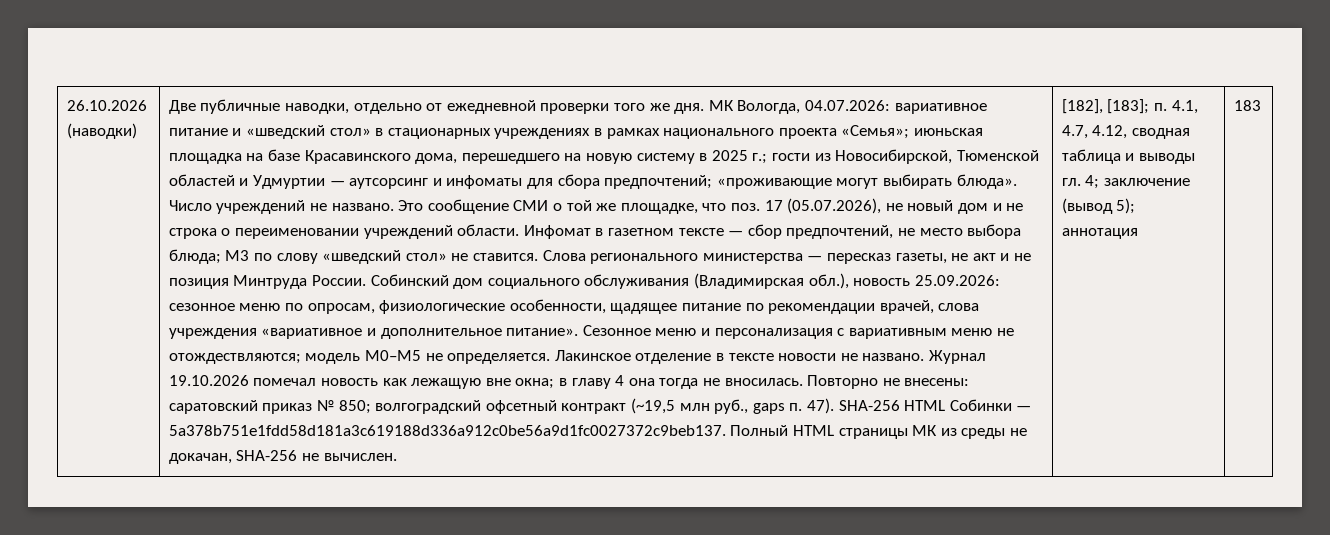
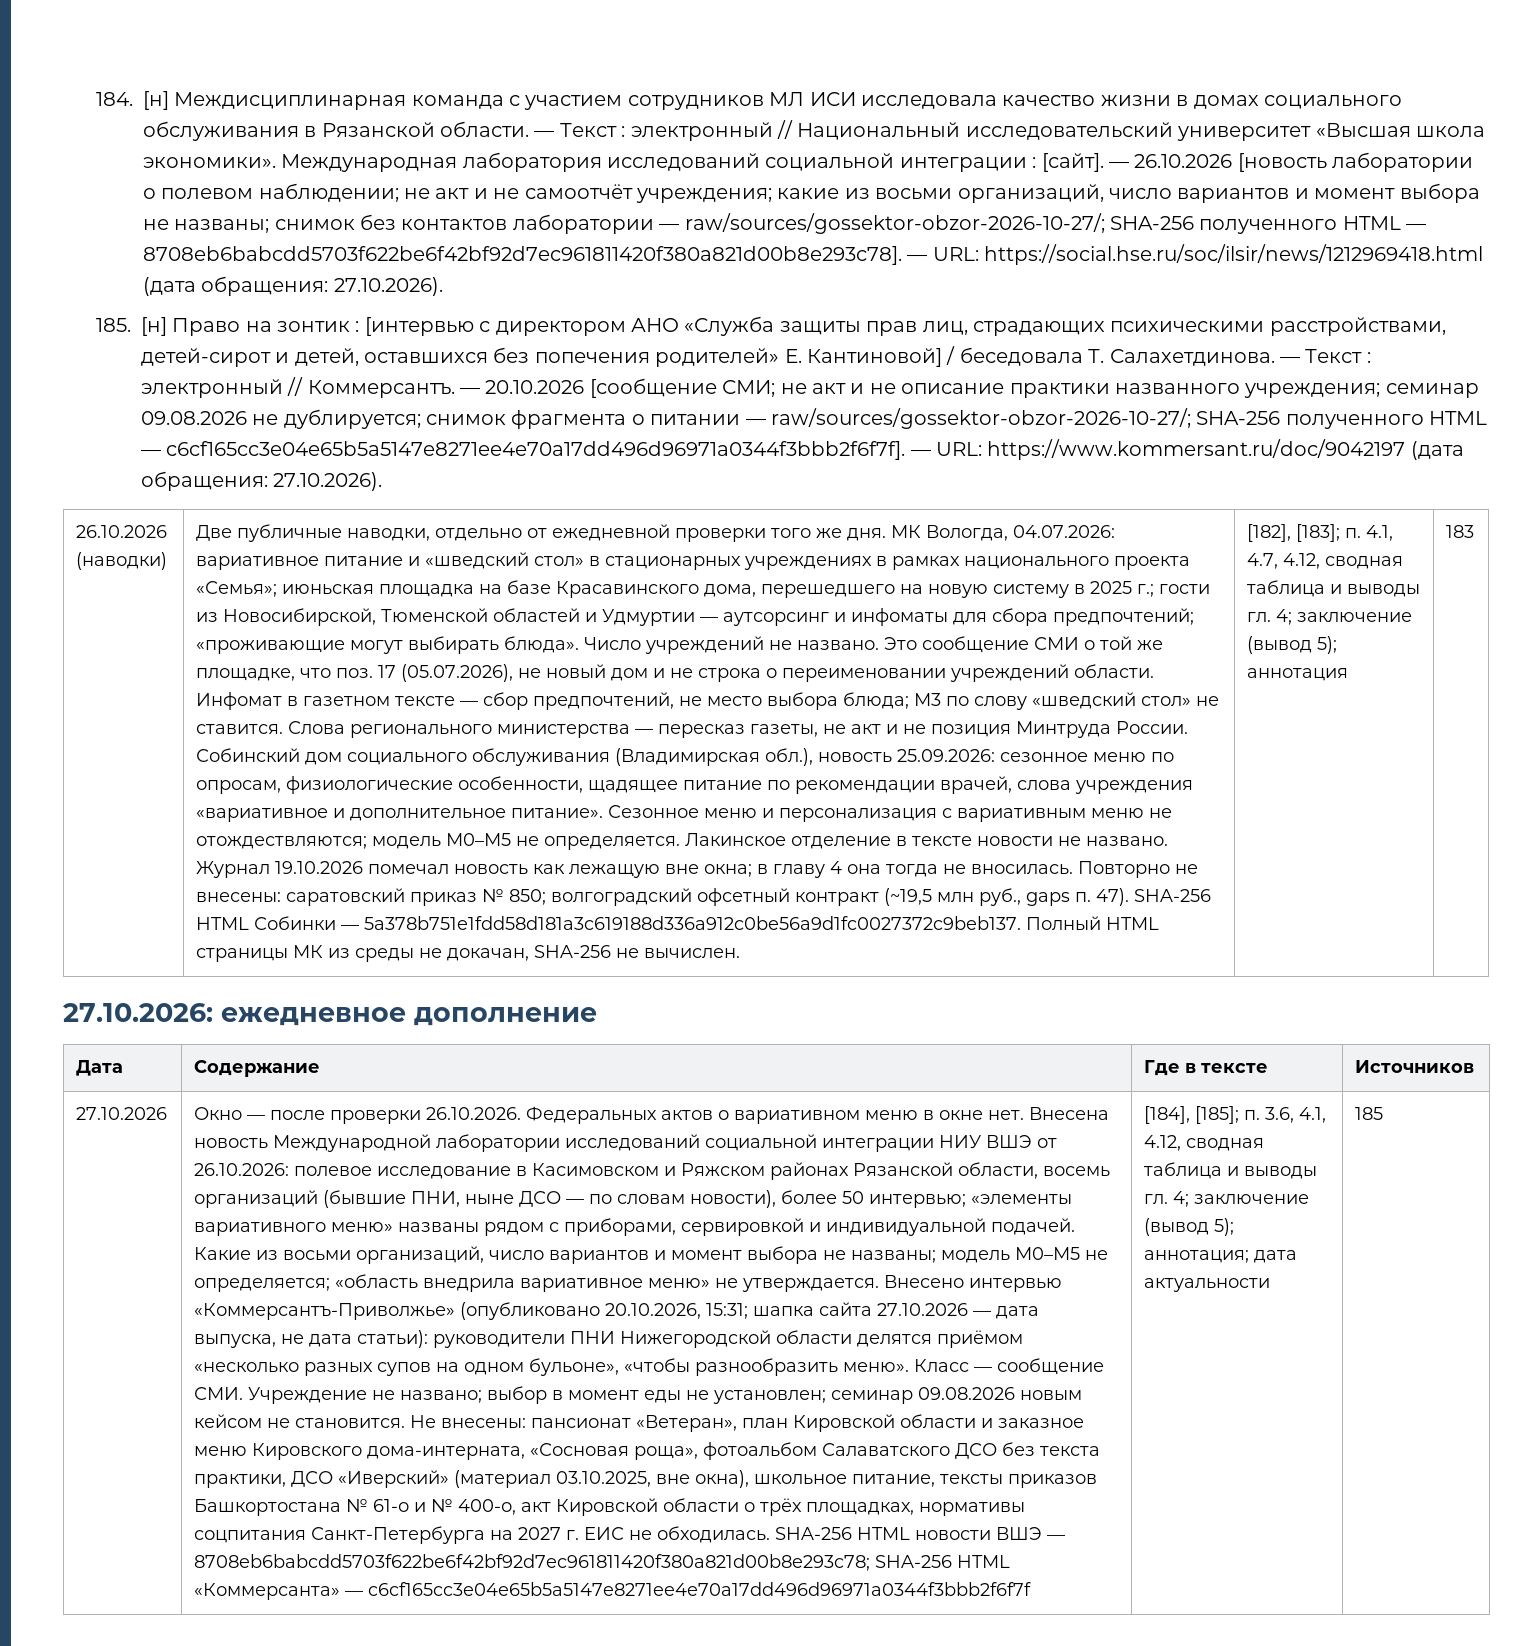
(66, 105) none -> [95,91,1402,110] [142,120,1485,141] [142,152,1474,172] [142,183,1480,203] [142,213,1427,234] [142,244,1483,265] [142,276,443,296] [95,316,1446,336] [140,346,1371,367] [140,377,1479,398] [140,408,1488,429] [140,439,1464,460] [140,471,383,491] 184. [н] Междисциплинарная команда с участием сотрудников МЛ ИСИ исследовала качество жизни в домах социального обслуживания в Рязанской области. — Текст : электронный // Национальный исследовательский университет «Высшая школа экономики». Международная лаборатория исследований социальной интеграции : [сайт]. — 26.10.2026 [новость лаборатории о полевом наблюдении; не акт и не самоотчёт учреждения; какие из восьми организаций, число вариантов и момент выбора не названы; снимок без контактов лаборатории — raw/sources/gossektor-obzor-2026-10-27/; SHA-256 полученного HTML — 8708eb6babcdd5703f622be6f42bf92d7ec961811420f380a821d00b8e293c78]. — URL: https://social.hse.ru/soc/ilsir/news/1212969418.html (дата обращения: 27.10.2026). // 185. [н] Право на зонтик : [интервью с директором АНО «Служба защиты прав лиц, страдающих психическими расстройствами, детей-сирот и детей, оставшихся без попечения родителей» Е. Кантиновой] / беседовала Т. Салахетдинова. — Текст : электронный // Коммерсантъ. — 20.10.2026 [сообщение СМИ; не акт и не описание практики названного учреждения; семинар 09.08.2026 не дублируется; снимок фрагмента о питании — raw/sources/gossektor-obzor-2026-10-27/; SHA-256 полученного HTML — c6cf165cc3e04e65b5a5147e8271ee4e70a17dd496d96971a0344f3bbb2f6f7f]. — URL: https://www.kommersant.ru/doc/9042197 (дата обращения: 27.10.2026). //
(1261, 105) none -> [63,1003,597,1026] [76,1060,124,1076] [194,1060,321,1077] [1144,1060,1269,1076] [1355,1060,1475,1073] [76,1107,168,1120] [194,1106,1110,1124] [194,1134,1058,1152] [194,1162,1111,1180] [194,1190,1073,1208] [194,1218,1076,1236] [194,1246,1109,1264] [194,1274,1063,1292] [194,1302,1040,1320] [194,1330,1024,1348] [194,1358,1105,1376] [194,1386,1083,1404] [194,1414,1085,1432] [194,1442,1101,1460] [194,1470,1098,1488] [194,1498,1026,1516] [194,1526,1066,1544] [194,1554,1011,1571] [194,1582,1032,1600] [1144,1106,1327,1124] [1144,1135,1265,1151] [1144,1162,1318,1179] [1144,1191,1310,1207] [1144,1218,1235,1236] [1144,1250,1298,1263] [1144,1278,1271,1292] [1355,1107,1384,1120] // 27.10.2026: ежедневное дополнение // Дата | Содержание | Где в тексте | Источников // 27.10.2026 | Окно — после проверки 26.10.2026. Федеральных актов о вариативном меню в окне нет. Внесена новость Международной лаборатории исследований социальной интеграции НИУ ВШЭ от 26.10.2026: полевое исследование в Касимовском и Ряжском районах Рязанской области, восемь организаций (бывшие ПНИ, ныне ДСО — по словам новости), более 50 интервью; «элементы вариативного меню» названы рядом с приборами, сервировкой и индивидуальной подачей. Какие из восьми организаций, число вариантов и момент выбора не названы; модель М0–М5 не определяется; «область внедрила вариативное меню» не утверждается. Внесено интервью «Коммерсантъ-Приволжье» (опубликовано 20.10.2026, 15:31; шапка сайта 27.10.2026 — дата выпуска, не дата статьи): руководители ПНИ Нижегородской области делятся приёмом «несколько разных супов на одном бульоне», «чтобы разнообразить меню». Класс — сообщение СМИ. Учреждение не названо; выбор в момент еды не установлен; семинар 09.08.2026 новым кейсом не становится. Не внесены: пансионат «Ветеран», план Кировской области и заказное меню Кировского дома-интерната, «Сосновая роща», фотоальбом Салаватского ДСО без текста практики, ДСО «Иверский» (материал 03.10.2025, вне окна), школьное питание, тексты приказов Башкортостана № 61-о и № 400-о, акт Кировской области о трёх площадках, нормативы соцпитания Санкт-Петербурга на 2027 г. ЕИС не обходилась. SHA-256 HTML новости ВШЭ — 8708eb6babcdd5703f622be6f42bf92d7ec961811420f380a821d00b8e293c78; SHA-256 HTML «Коммерсанта» — c6cf165cc3e04e65b5a5147e8271ee4e70a17dd496d96971a0344f3bbb2f6f7f | [184], [185]; п. 3.6, 4.1, 4.12, сводная таблица и выводы гл. 4; заключение (вывод 5); аннотация; дата актуальности | 185

